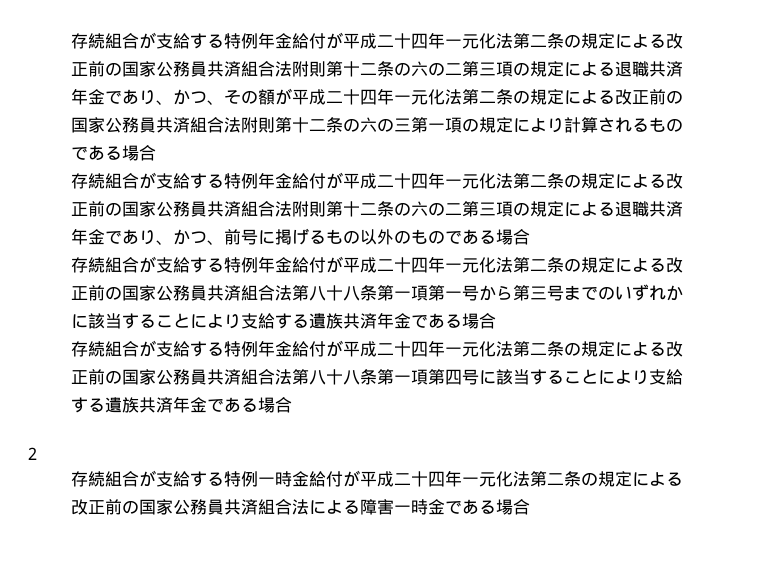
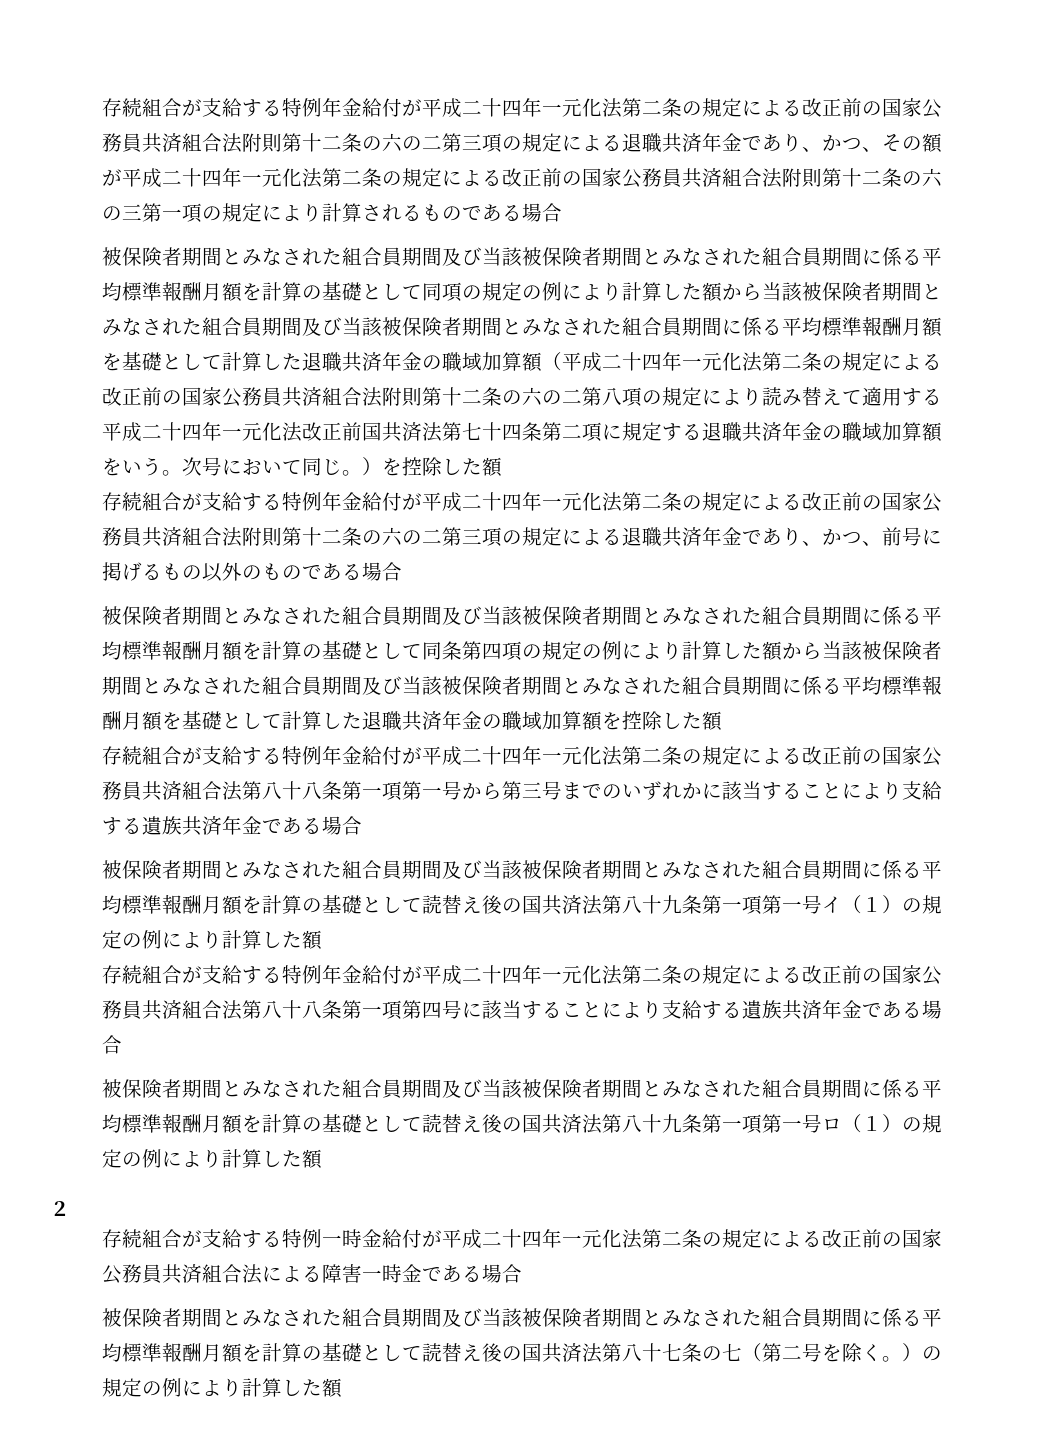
(157, 153) none -> [102,247,943,267] [102,281,943,302] [102,316,943,337] [102,352,943,372] [102,387,943,407] [102,422,943,442] [102,457,503,477] // 被保険者期間とみなされた組合員期間及び当該被保険者期間とみなされた組合員期間に係る平均標準報酬月額を計算の基礎として同項の規定の例により計算した額から当該被保険者期間とみなされた組合員期間及び当該被保険者期間とみなされた組合員期間に係る平均標準報酬月額を基礎として計算した退職共済年金の職域加算額（平成二十四年一元化法第二条の規定による改正前の国家公務員共済組合法附則第十二条の六の二第八項の規定により読み替えて適用する平成二十四年一元化法改正前国共済法第七十四条第二項に規定する退職共済年金の職域加算額をいう。次号において同じ。）を控除した額
(531, 237) none -> [102,606,943,626] [102,640,943,661] [102,675,943,696] [102,711,723,731] // 被保険者期間とみなされた組合員期間及び当該被保険者期間とみなされた組合員期間に係る平均標準報酬月額を計算の基礎として同条第四項の規定の例により計算した額から当該被保険者期間とみなされた組合員期間及び当該被保険者期間とみなされた組合員期間に係る平均標準報酬月額を基礎として計算した退職共済年金の職域加算額を控除した額
(497, 321) none -> [102,860,943,880] [102,894,943,915] [102,930,323,950] // 被保険者期間とみなされた組合員期間及び当該被保険者期間とみなされた組合員期間に係る平均標準報酬月額を計算の基礎として読替え後の国共済法第八十九条第一項第一号イ（１）の規定の例により計算した額
(293, 405) none -> [102,1079,943,1099] [102,1113,943,1134] [102,1149,323,1169] // 被保険者期間とみなされた組合員期間及び当該被保険者期間とみなされた組合員期間に係る平均標準報酬月額を計算の基礎として読替え後の国共済法第八十九条第一項第一号ロ（１）の規定の例により計算した額
(531, 507) none -> [102,1308,943,1328] [102,1342,943,1363] [102,1378,343,1398] // 被保険者期間とみなされた組合員期間及び当該被保険者期間とみなされた組合員期間に係る平均標準報酬月額を計算の基礎として読替え後の国共済法第八十七条の七（第二号を除く。）の規定の例により計算した額

